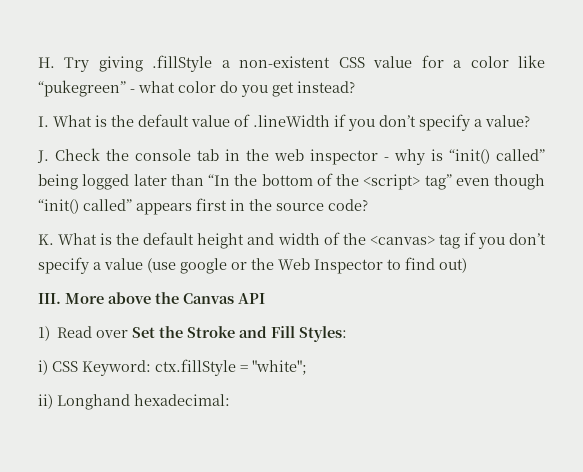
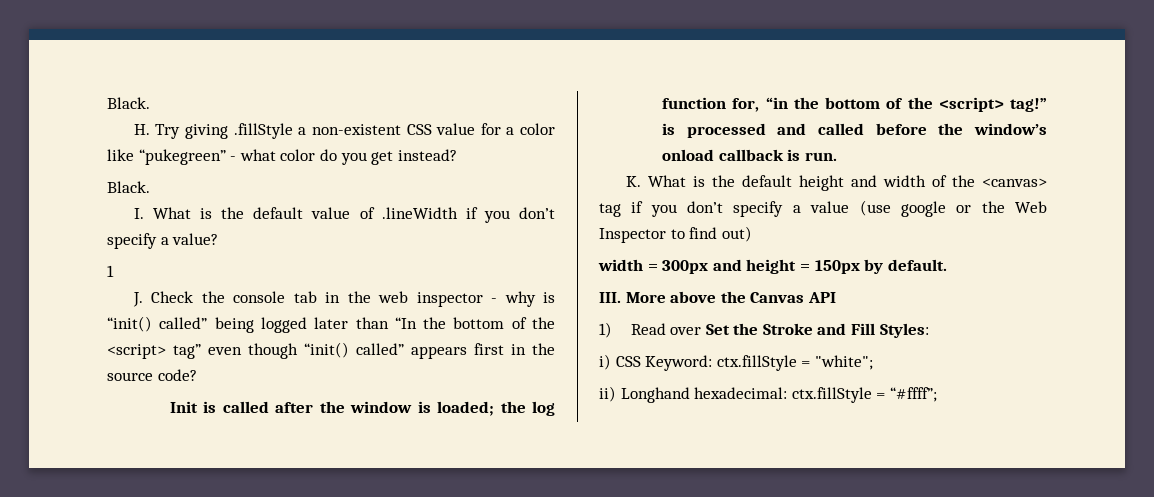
(38, 62) none -> [107,97,150,109] Black. //
(355, 87) none -> [107,181,150,193] // Black.
(530, 121) none -> [107,265,114,277] // 1
(368, 205) none -> [170,401,555,416] [662,97,1047,112] [662,123,1047,138] [662,149,837,161] // Init is called after the window is loaded; the log function for, “in the bottom of the <script> tag!” is processed and called before the window’s onload callback is run.
(467, 265) none -> [598,259,947,274] // width = 300px and height = 150px by default.
(230, 400) none -> [791,387,937,403] ctx.fillStyle = “#ffff”;

